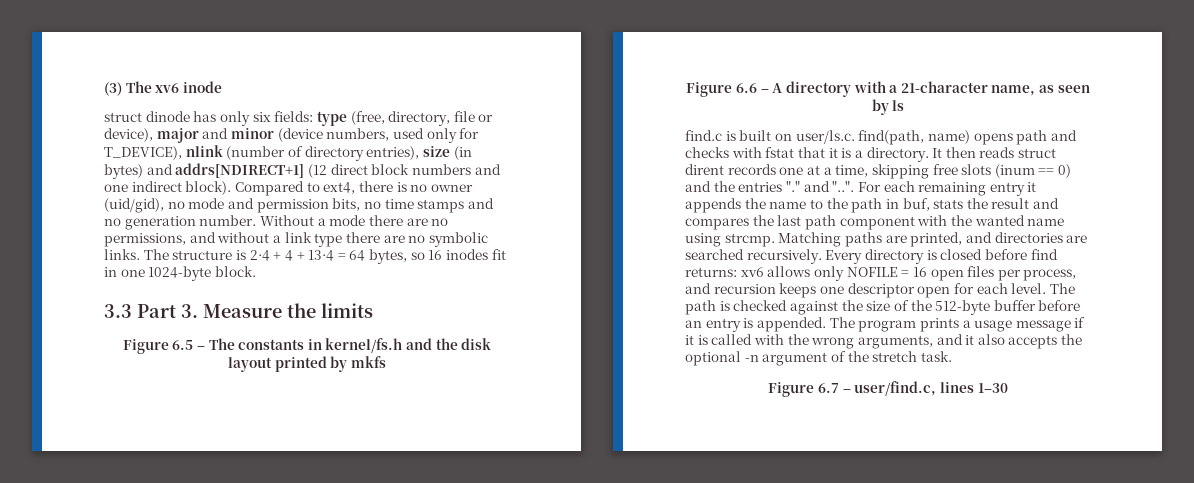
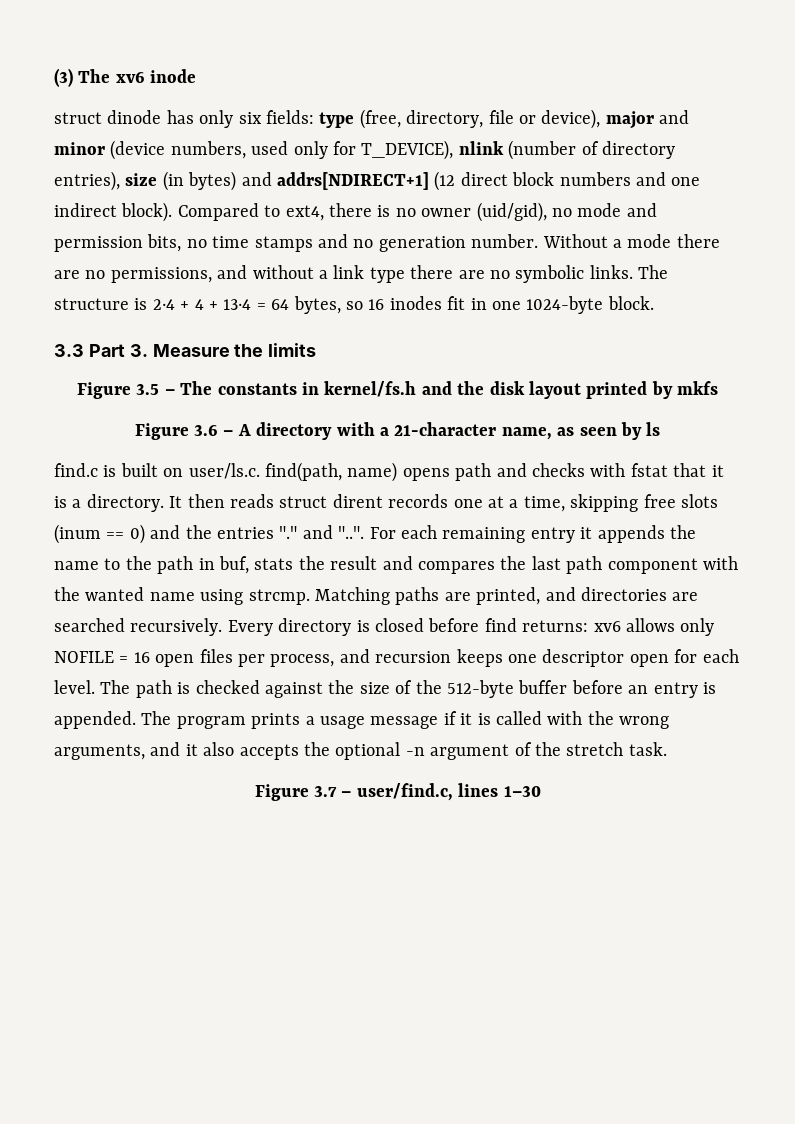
[172,340,194,350] 6.5 -> [136,384,160,395] 3.5
[735,83,757,93] 6.6 -> [194,425,219,436] 3.6
[818,383,840,393] 6.7 -> [313,786,337,797] 3.7

